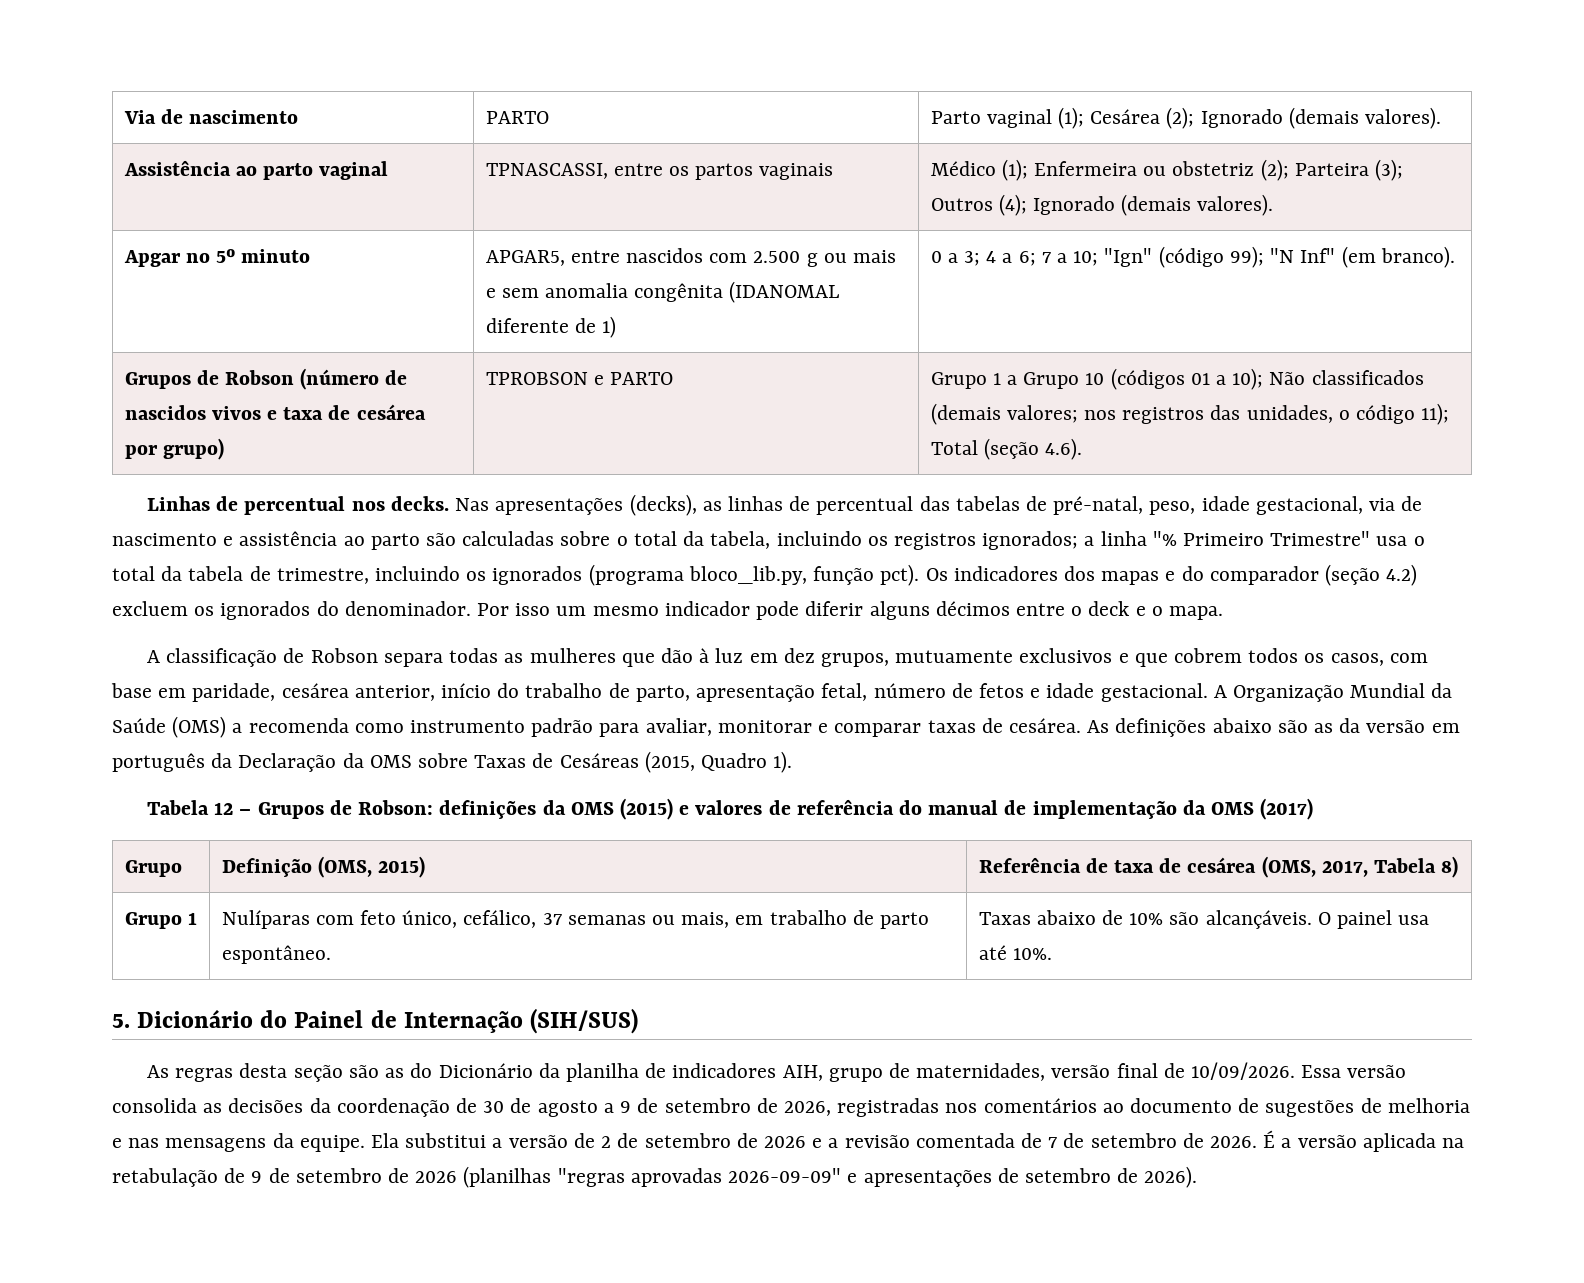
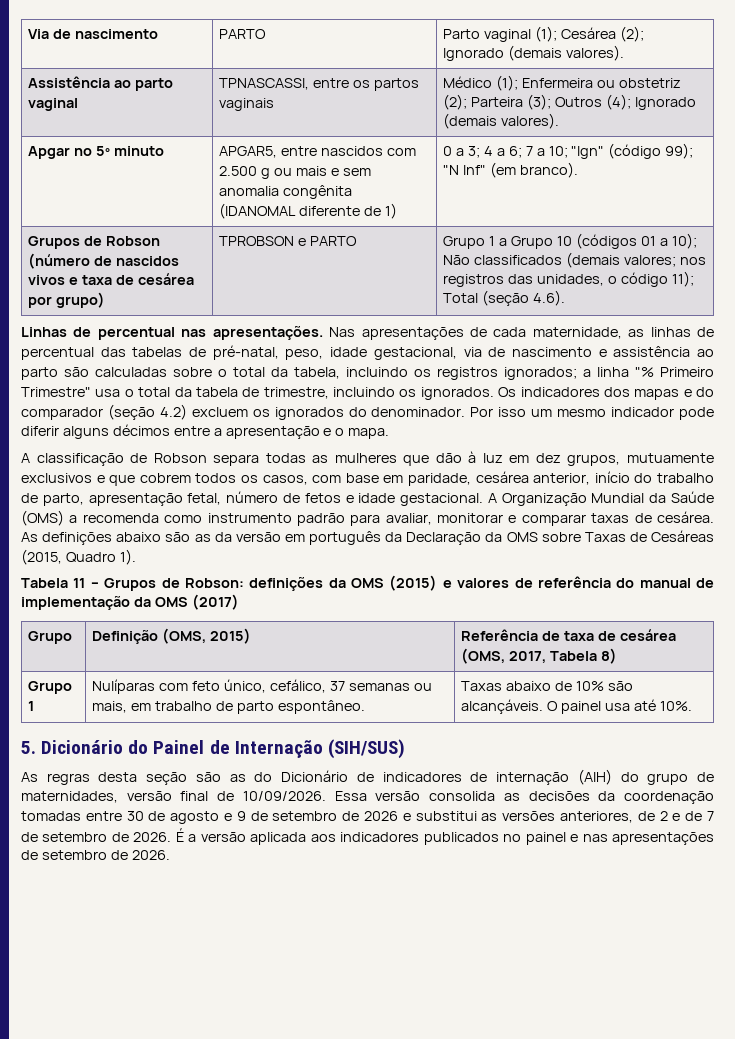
[351,494,697,516] nos decks. Nas apresentações (decks), -> [181,326,622,340] nas apresentações. Nas apresentações de cada maternidade,
[492,564,920,586] ignorados (programa bloco_lib.py, função pct). -> [420,387,494,400] ignorados.
[1071,601,1130,616] o deck -> [213,426,320,439] a apresentação
[214,802,234,815] 12 -> [73,578,86,588] 11
[538,1063,823,1082] da planilha de indicadores AIH, -> [356,769,639,785] de indicadores de internação (AIH) do
[456,1098,478,1113] de -> [21,811,122,821] tomadas entre
[603,1098,1470,1117] [112,1133,1015,1152] a 9 de setembro de 2026, registradas nos comentários ao documento de sugestões de melhoria e nas mensagens da equipe. Ela substitui a versão de 2 de setembro de 2026 e a revisão comentada -> [224,811,681,823] e 9 de setembro de 2026 e substitui as versões anteriores, de 2 e
[1442,1138,1465,1148] [112,1166,858,1188] na retabulação de 9 de setembro de 2026 (planilhas "regras aprovadas 2026-09-09" e -> [310,832,608,845] aos indicadores publicados no painel e nas
[1144,1166,1198,1188] 2026). -> [131,850,170,860] 2026.

